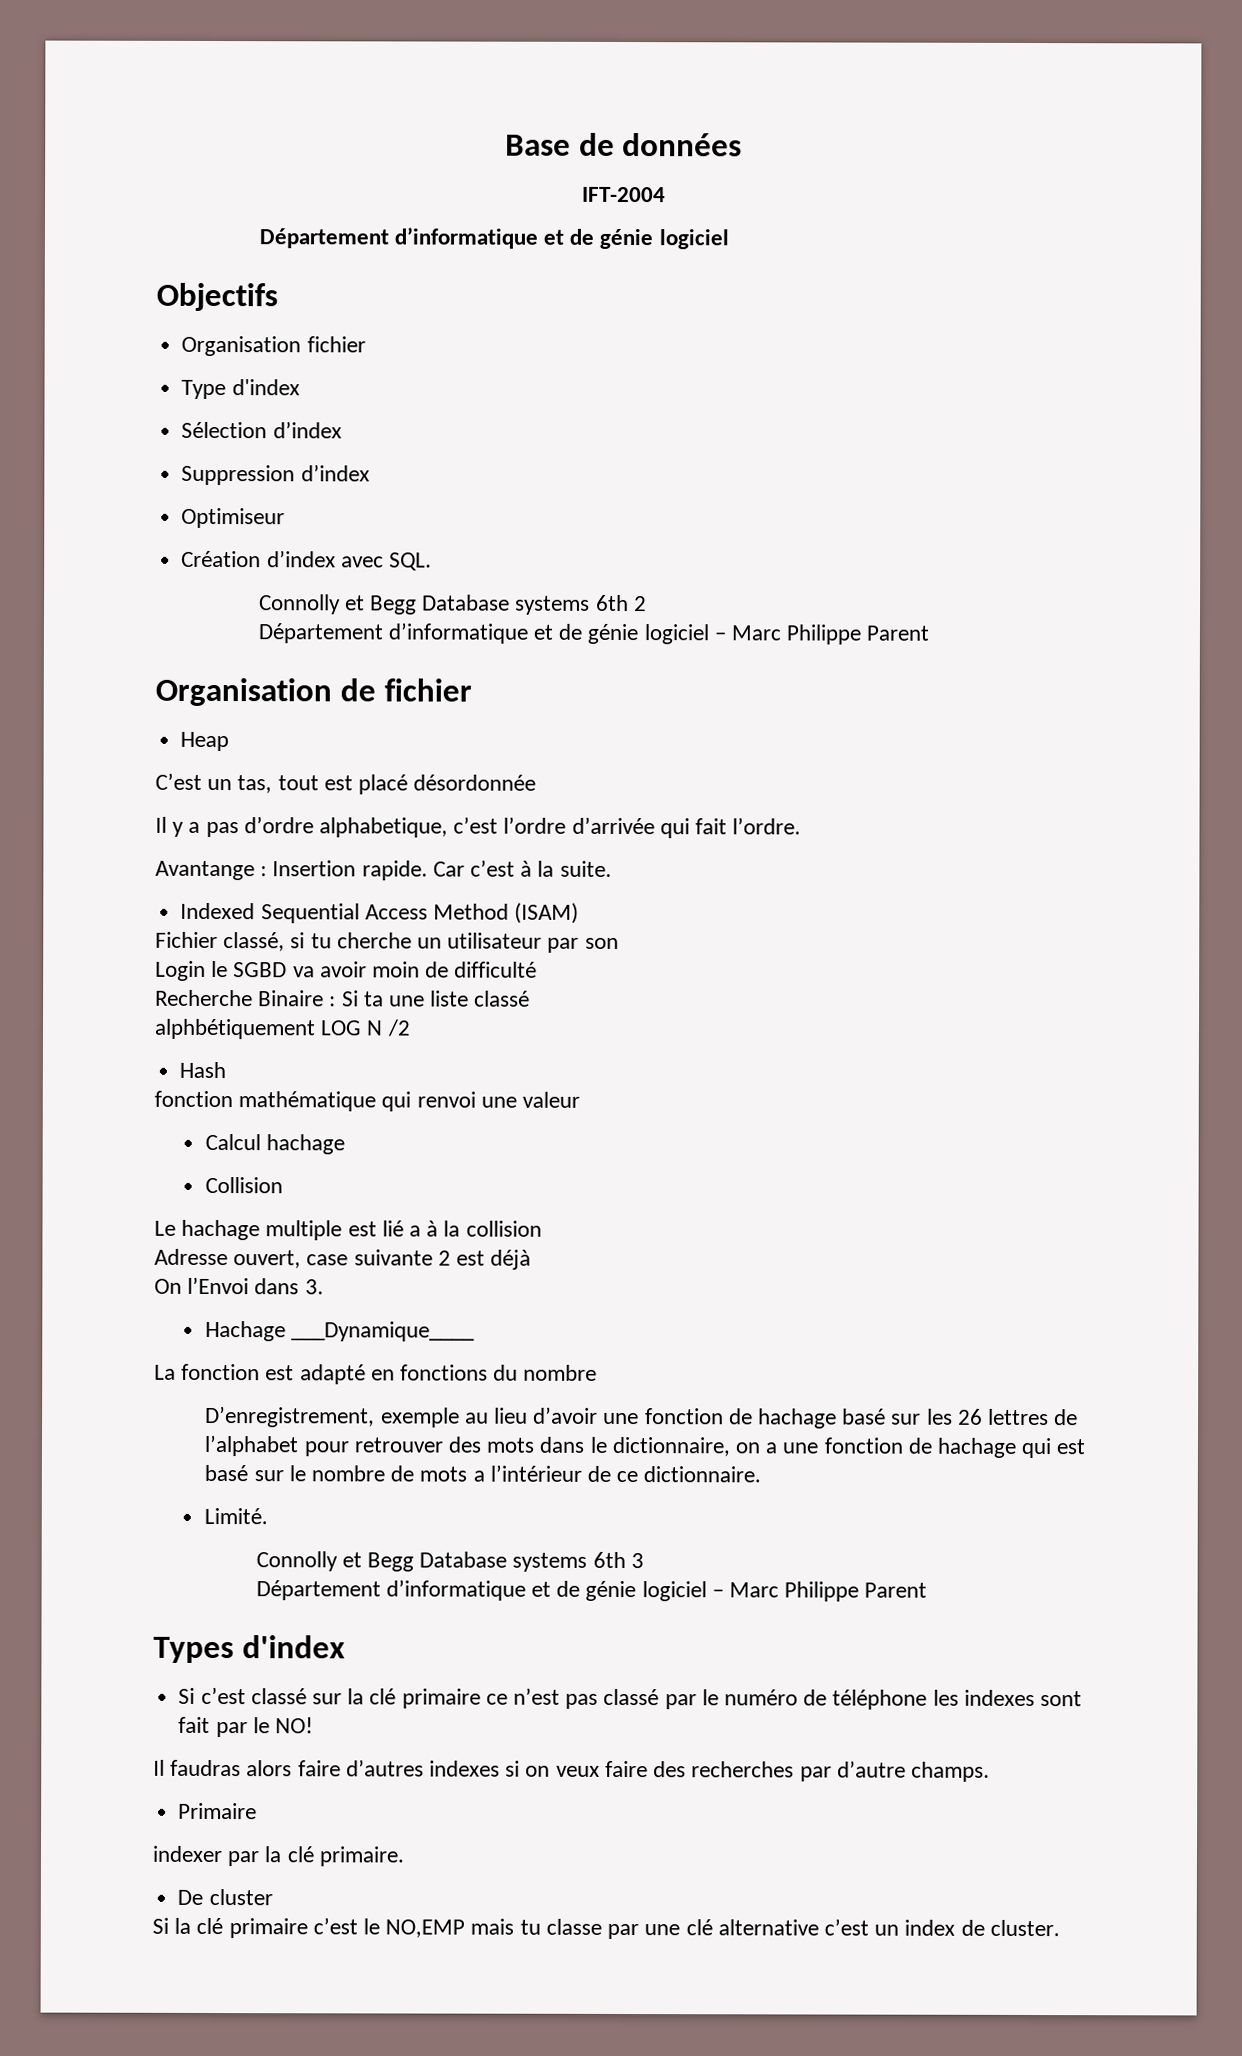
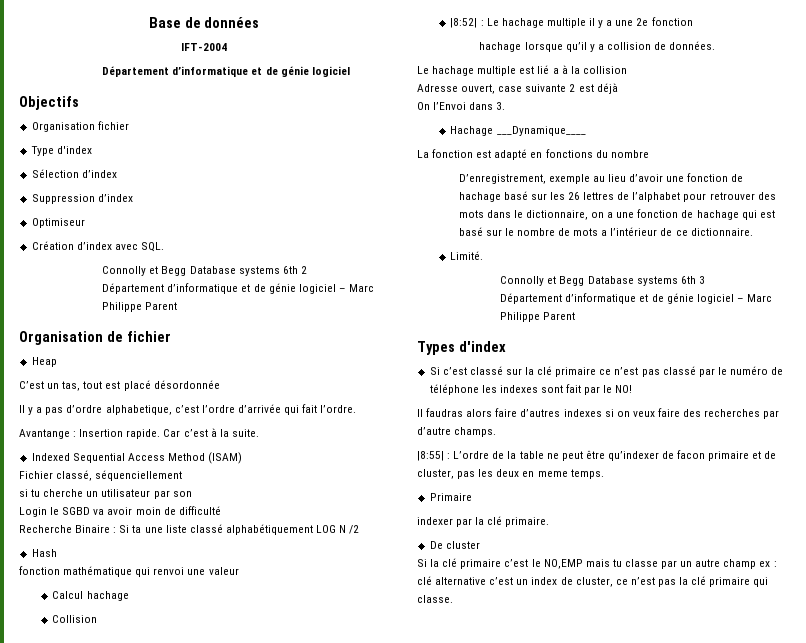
(286, 942) none -> [95,470,183,481] séquenciellement //
[154,1018,316,1040] // alphbétiquement -> [225,524,313,535] alphabétiquement
(283, 1185) none -> [450,17,693,28] [479,41,716,52] // |8:52| : Le hachage multiple il y a une 2e fonction // hachage lorsque qu’il y a collision de données.
(990, 1771) none -> [417,450,777,461] [417,469,604,479] // |8:55| : L’ordre de la table ne peut être qu’indexer de facon primaire et de cluster, pas les deux en meme temps.
[644,1924,681,1936] une -> [680,559,777,569] un autre champ ex :
[989,1919,1060,1937] cluster. -> [575,576,769,587] [417,595,453,603] cluster, ce n’est pas la clé primaire qui classe.

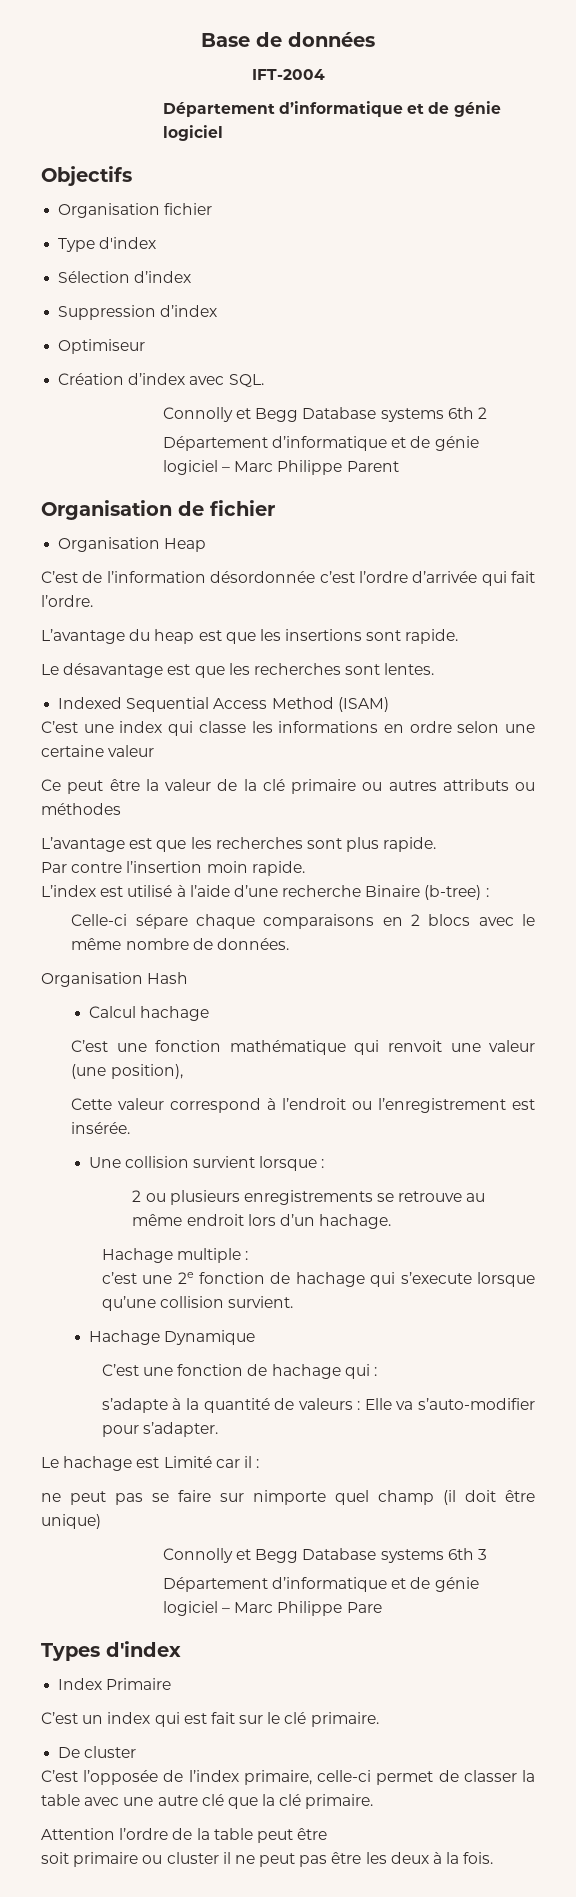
(171, 336) none -> [58,537,161,552] Organisation
[47,380,220,391] [19,405,172,415] un tas, tout est placé désordonnée // Il y a pas d’ordre alphabetique, -> [82,571,316,583] de l’information désordonnée
[19,428,259,439] Avantange : Insertion rapide. Car c’est à la suite. -> [41,629,459,644] [41,663,435,678] L’avantage du heap est que les insertions sont rapide. // Le désavantage est que les recherches sont lentes.
[19,470,183,481] [19,489,192,499] [19,506,221,517] [19,524,360,535] [31,549,57,557] [19,566,239,577] [52,591,129,601] [52,615,98,623] [450,17,693,28] [479,41,716,52] [417,65,627,76] [417,83,618,94] [417,102,506,110] [450,126,586,136] [417,149,649,160] [458,173,744,184] [458,191,776,202] [458,210,614,220] Fichier classé, séquenciellement // si tu cherche un utilisateur par son // Login le SGBD va avoir moin de difficulté // Recherche Binaire : Si ta une liste classé alphabétiquement LOG N /2 // Hash // fonction mathématique qui renvoi une valeur // Calcul hachage // Collision // |8:52| : Le hachage multiple il y a une 2e fonction // hachage lorsque qu’il y a collision de données. // Le hachage multiple est lié a à la collision // Adresse ouvert, case suivante 2 est déjà // On l’Envoi dans 3. // Hachage ___Dynamique____ // La fonction est adapté en fonctions du nombre // D’enregistrement, exemple au lieu d’avoir une fonction de hachage basé sur les 26 lettres de l’alphabet pour retrouver des mots dans le dictionnaire, on a -> [41,721,535,736] [41,745,155,757] [41,779,535,794] [41,803,121,815] [41,837,437,852] [41,861,305,876] [41,885,489,900] [71,914,535,929] [71,938,290,950] [41,972,189,987] [88,1006,209,1021] [71,1040,535,1055] [71,1064,183,1079] [71,1098,535,1113] [71,1122,131,1134] [88,1156,325,1171] [132,1190,486,1205] [132,1214,392,1229] [101,1248,249,1263] [101,1272,535,1287] [101,1296,294,1311] [88,1330,255,1345] [101,1364,139,1376] C’est une index qui classe les informations en ordre selon une certaine valeur // Ce peut être la valeur de la clé primaire ou autres attributs ou méthodes // L’avantage est que les recherches sont plus rapide. // Par contre l’insertion moin rapide. // L’index est utilisé à l’aide d’une recherche Binaire (b-tree) : // Celle-ci sépare chaque comparaisons en 2 blocs avec le même nombre de données. // Organisation Hash // Calcul hachage // C’est une fonction mathématique qui renvoit une valeur (une position), // Cette valeur correspond à l’endroit ou l’enregistrement est insérée. // Une collision survient lorsque : // 2 ou plusieurs enregistrements se retrouve au même endroit lors d’un hachage. // Hachage multiple : // c’est une 2e fonction de hachage qui s’execute lorsque qu’une collision survient. // Hachage Dynamique // C’est
[759,210,775,218] [458,227,753,236] [450,251,484,260] est basé sur le nombre de mots a l’intérieur de ce dictionnaire. // Limité. -> [374,1367,378,1376] [101,1398,535,1413] [101,1422,219,1437] [41,1456,260,1471] [41,1490,535,1505] [41,1514,101,1529] : // s’adapte à la quantité de valeurs : Elle va s’auto-modifier pour s’adapter. // Le hachage est Limité car il : // ne peut pas se faire sur nimporte quel champ (il doit être unique)
[543,312,576,320] Parent -> [346,1602,382,1613] Pare
[429,366,784,377] [429,384,633,395] [417,408,780,419] [417,427,497,437] [417,450,777,461] [417,469,604,479] [429,493,472,501] [417,516,550,527] [429,541,480,549] [417,558,777,569] [417,576,769,587] [417,595,453,603] Si c’est classé sur la clé primaire ce n’est pas classé par le numéro de téléphone les indexes sont fait par le NO! // Il faudras alors faire d’autres indexes si on veux faire des recherches par d’autre champs. // |8:55| : L’ordre de la table ne peut être qu’indexer de facon primaire et de cluster, pas les deux en meme temps. // Primaire // indexer par la clé primaire. // De cluster // Si la clé primaire c’est le NO,EMP mais tu classe par un autre champ ex : clé alternative c’est un index de cluster, ce n’est pas la clé primaire qui classe. -> [58,1678,172,1690] [41,1712,379,1727] [58,1746,137,1758] [41,1770,535,1785] [41,1794,374,1809] [41,1828,328,1843] [41,1852,494,1867] Index Primaire // C’est un index qui est fait sur le clé primaire. // De cluster // C’est l’opposée de l’index primaire, celle-ci permet de classer la table avec une autre clé que la clé primaire. // Attention l’ordre de la table peut être // soit primaire ou cluster il ne peut pas être les deux à la fois.

